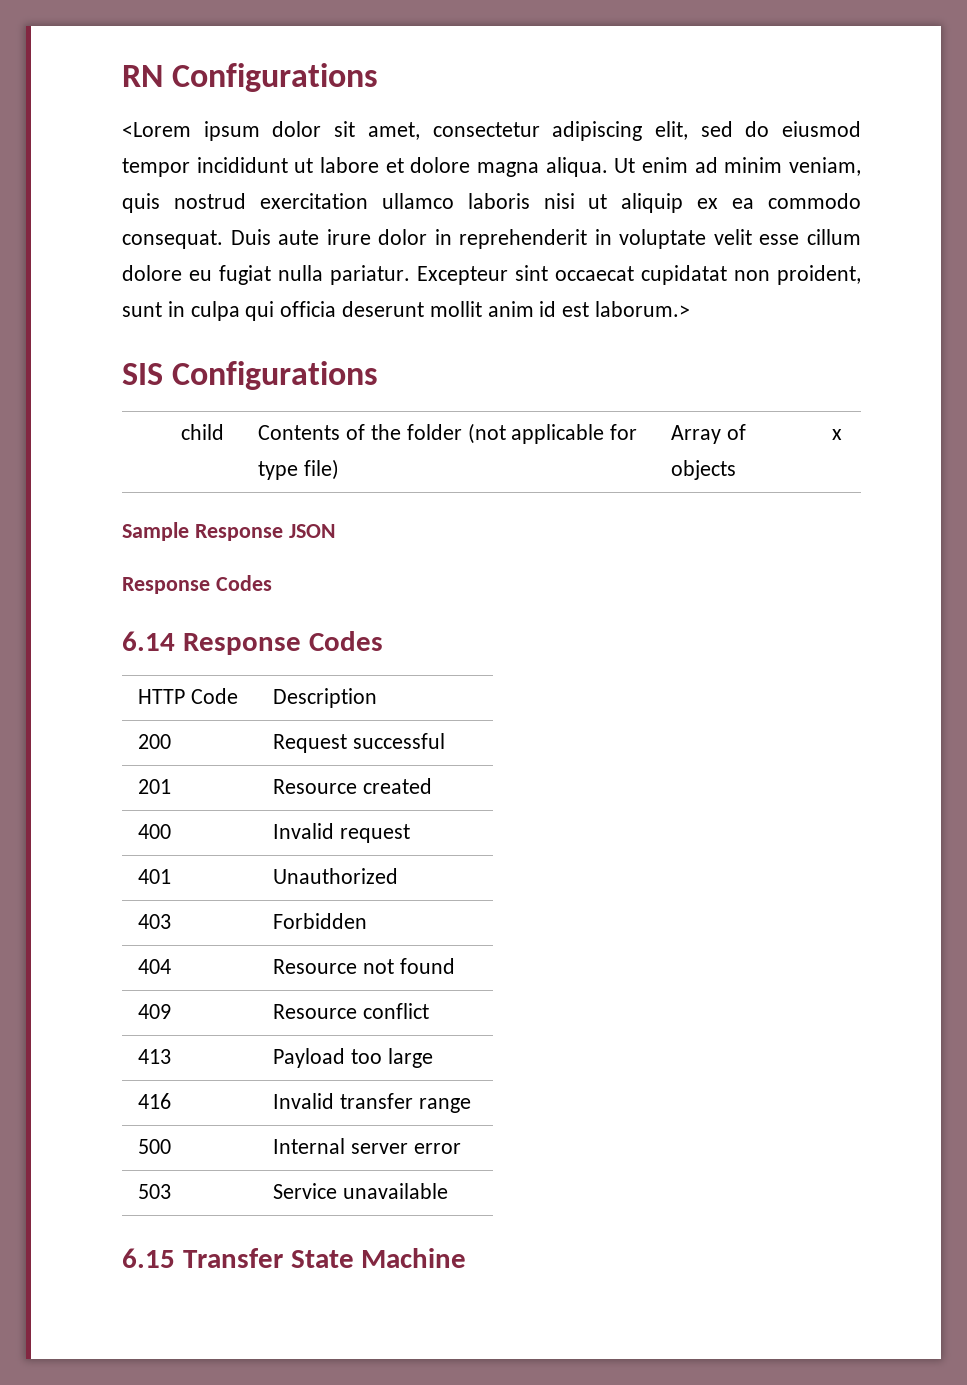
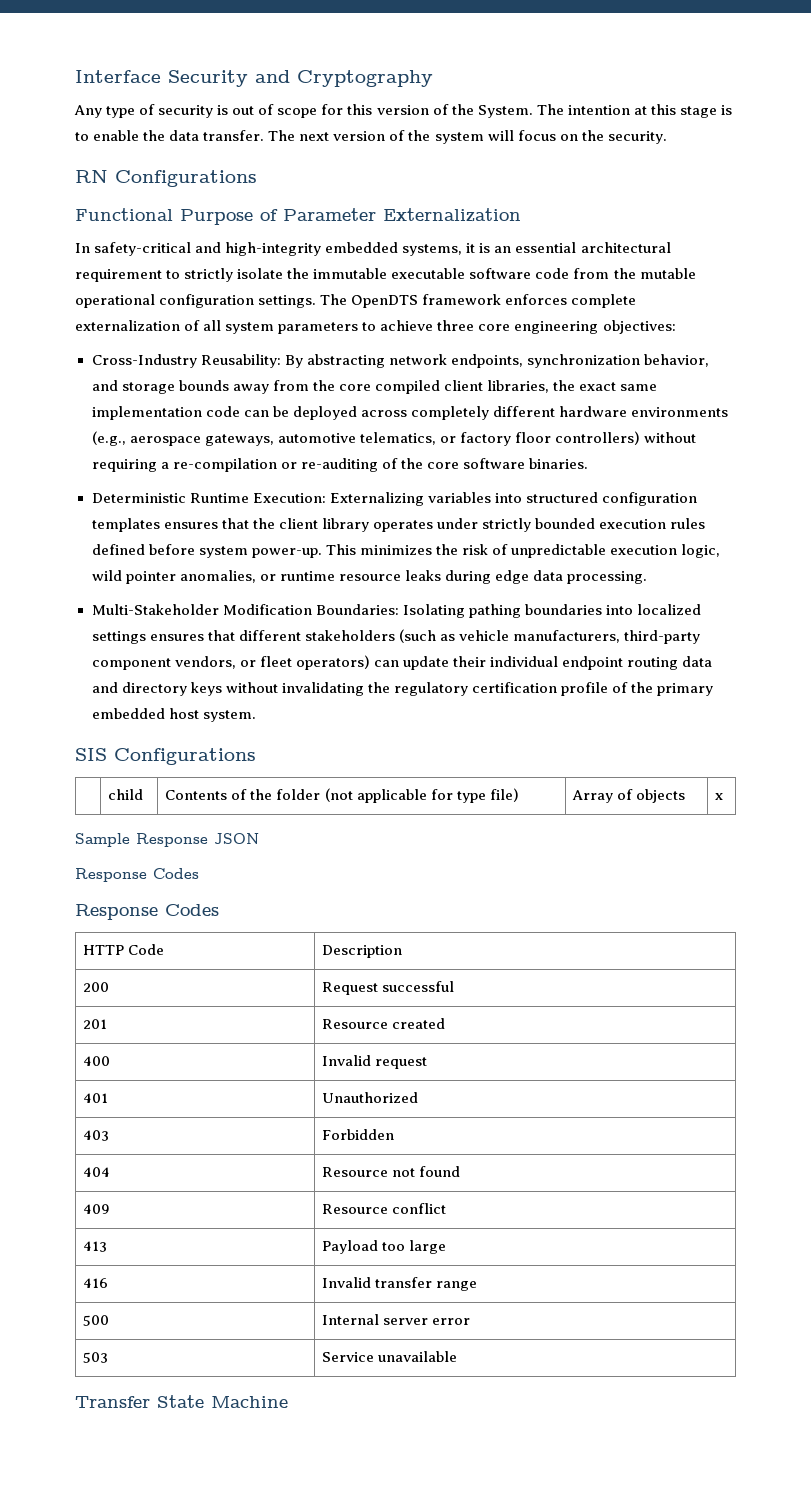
[122,63,379,92] [122,121,862,141] [122,157,861,177] [122,193,861,213] [122,229,861,249] [122,265,861,285] [122,301,691,321] RN Configurations // <Lorem ipsum dolor sit amet, consectetur adipiscing elit, sed do eiusmod tempor incididunt ut labore et dolore magna aliqua. Ut enim ad minim veniam, quis nostrud exercitation ullamco laboris nisi ut aliquip ex ea commodo consequat. Duis aute irure dolor in reprehenderit in voluptate velit esse cillum dolore eu fugiat nulla pariatur. Excepteur sint occaecat cupidatat non proident, sunt in culpa qui officia deserunt mollit anim id est laborum.> -> [75,70,433,87] [74,104,732,118] [75,130,667,144] [75,170,257,187] [75,208,521,225] [75,242,671,256] [75,268,696,282] [75,294,637,308] [75,320,676,334] [91,354,709,368] [91,380,658,394] [91,406,728,420] [91,431,696,446] [91,458,588,472] [91,492,697,506] [91,518,706,532] [91,544,721,558] [91,570,648,584] [91,604,701,618] [91,629,700,644] [91,655,713,670] [91,682,714,696] [91,708,256,722] Interface Security and Cryptography // Any type of security is out of scope for this version of the System. The intention at this stage is to enable the data transfer. The next version of the system will focus on the security. // RN Configurations // Functional Purpose of Parameter Externalization // In safety-critical and high-integrity embedded systems, it is an essential architectural requirement to strictly isolate the immutable executable software code from the mutable operational configuration settings. The OpenDTS framework enforces complete externalization of all system parameters to achieve three core engineering objectives: // Cross-Industry Reusability: By abstracting network endpoints, synchronization behavior, and storage bounds away from the core compiled client libraries, the exact same implementation code can be deployed across completely different hardware environments (e.g., aerospace gateways, automotive telematics, or factory floor controllers) without requiring a re-compilation or re-auditing of the core software binaries. // Deterministic Runtime Execution: Externalizing variables into structured configuration templates ensures that the client library operates under strictly bounded execution rules defined before system power-up. This minimizes the risk of unpredictable execution logic, wild pointer anomalies, or runtime resource leaks during edge data processing. // Multi-Stakeholder Modification Boundaries: Isolating pathing boundaries into localized settings ensures that different stakeholders (such as vehicle manufacturers, third-party component vendors, or fleet operators) can update their individual endpoint routing data and directory keys without invalidating the regulatory certification profile of the primary embedded host system.
[122,631,175,651] 6.14 -> (199, 873) none
[122,1248,175,1268] 6.15 -> (458, 1356) none

